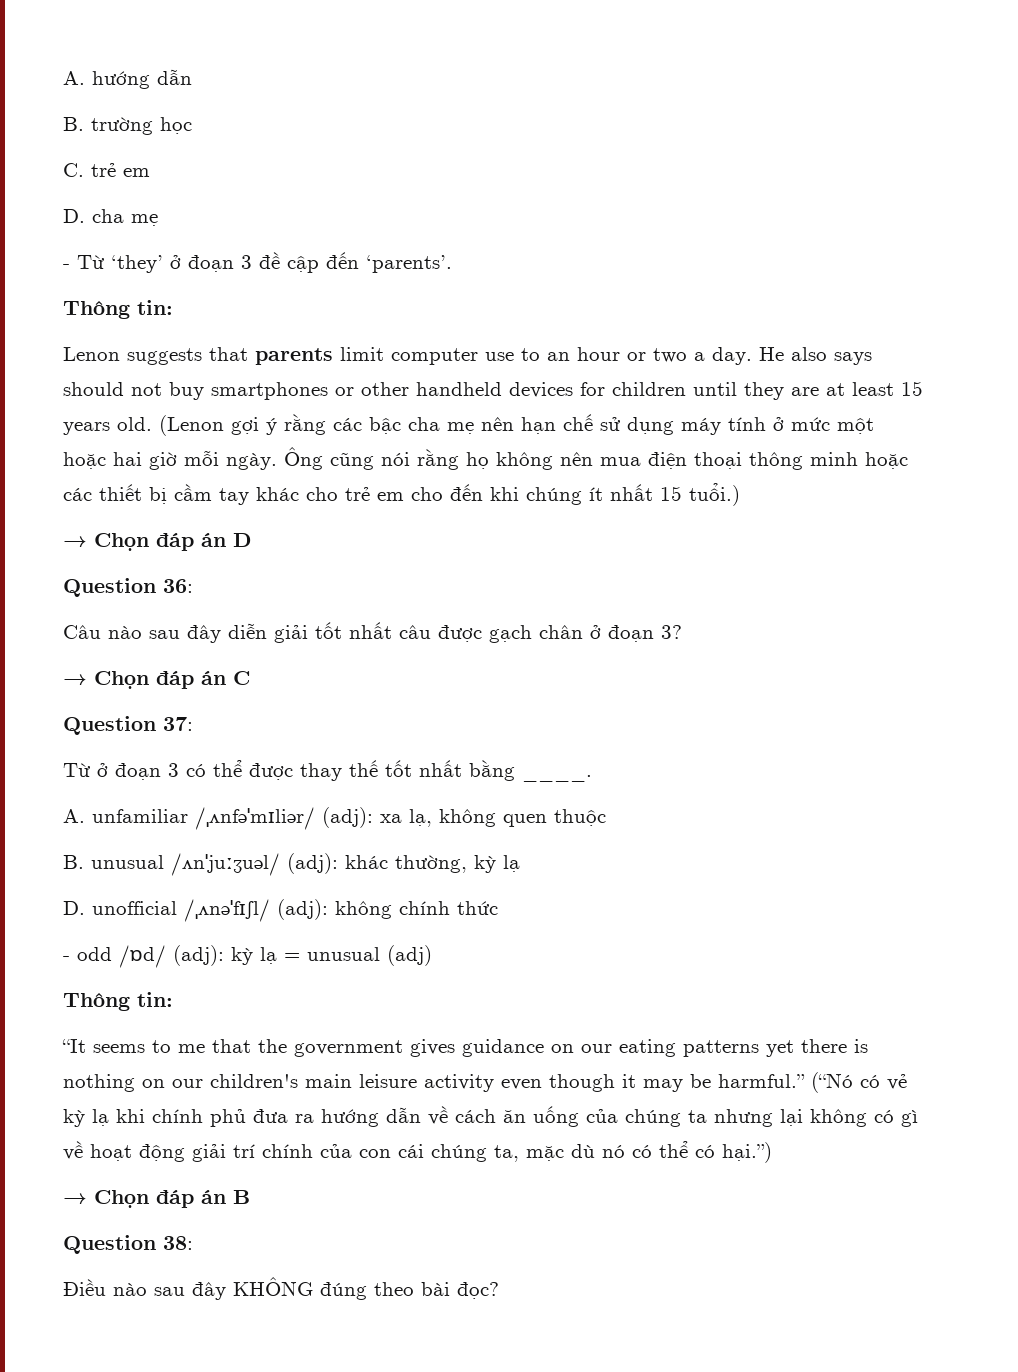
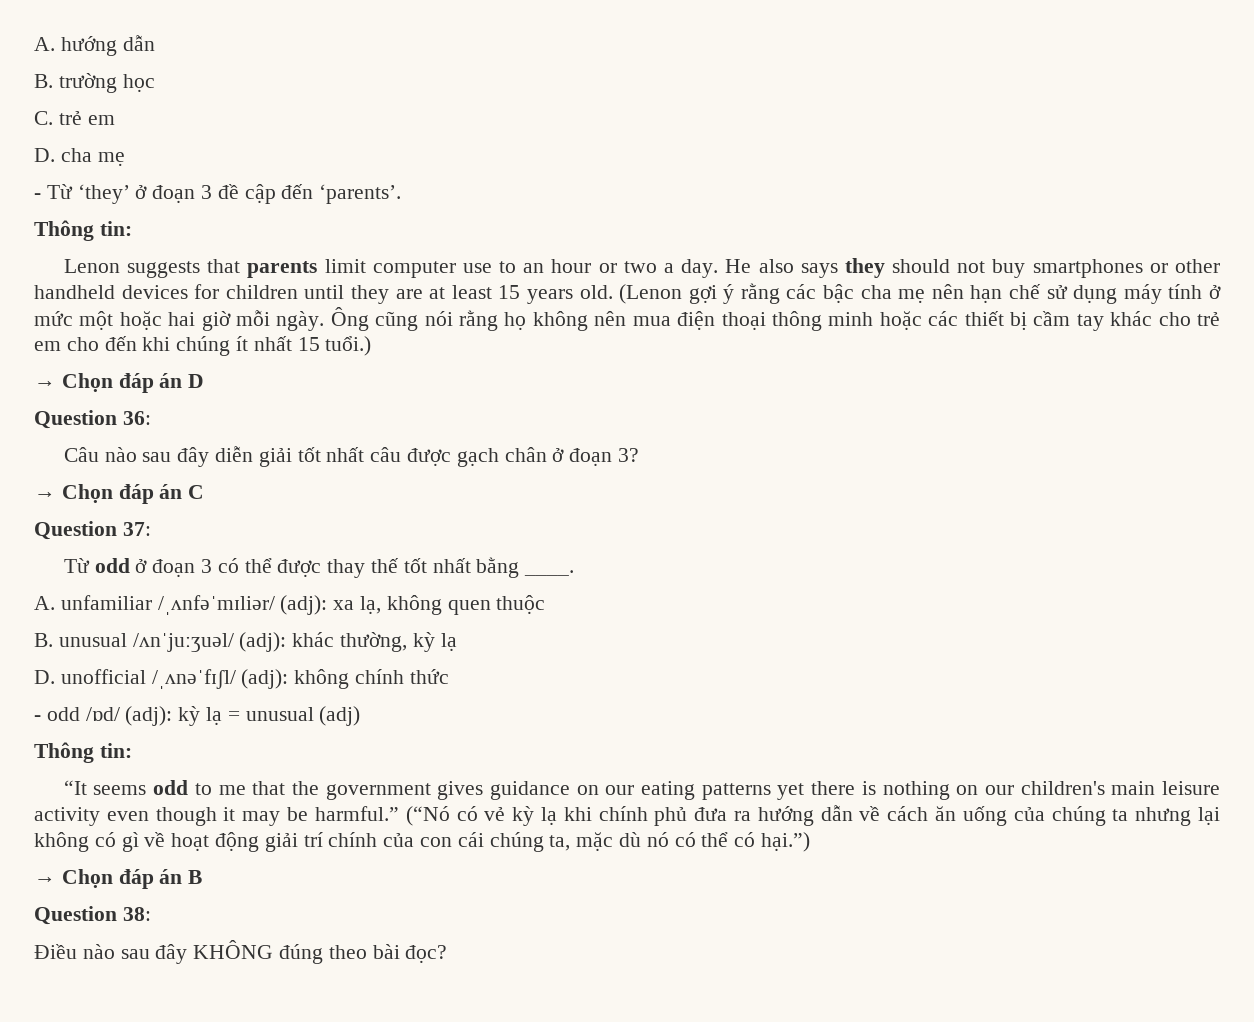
(872, 358) none -> [844,258,885,278] they
(91, 770) none -> [94,558,130,573] odd
(145, 1048) none -> [153,780,189,795] odd

